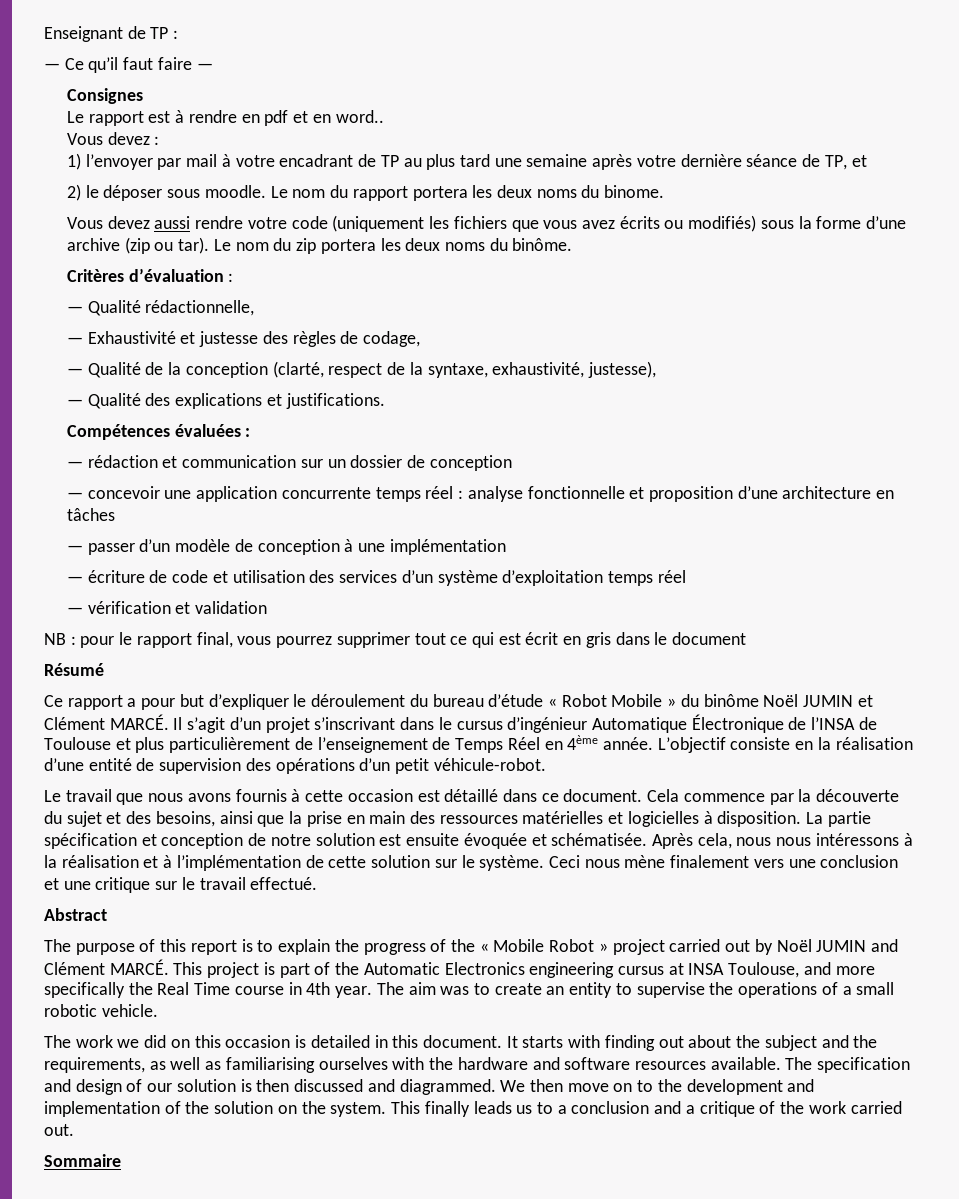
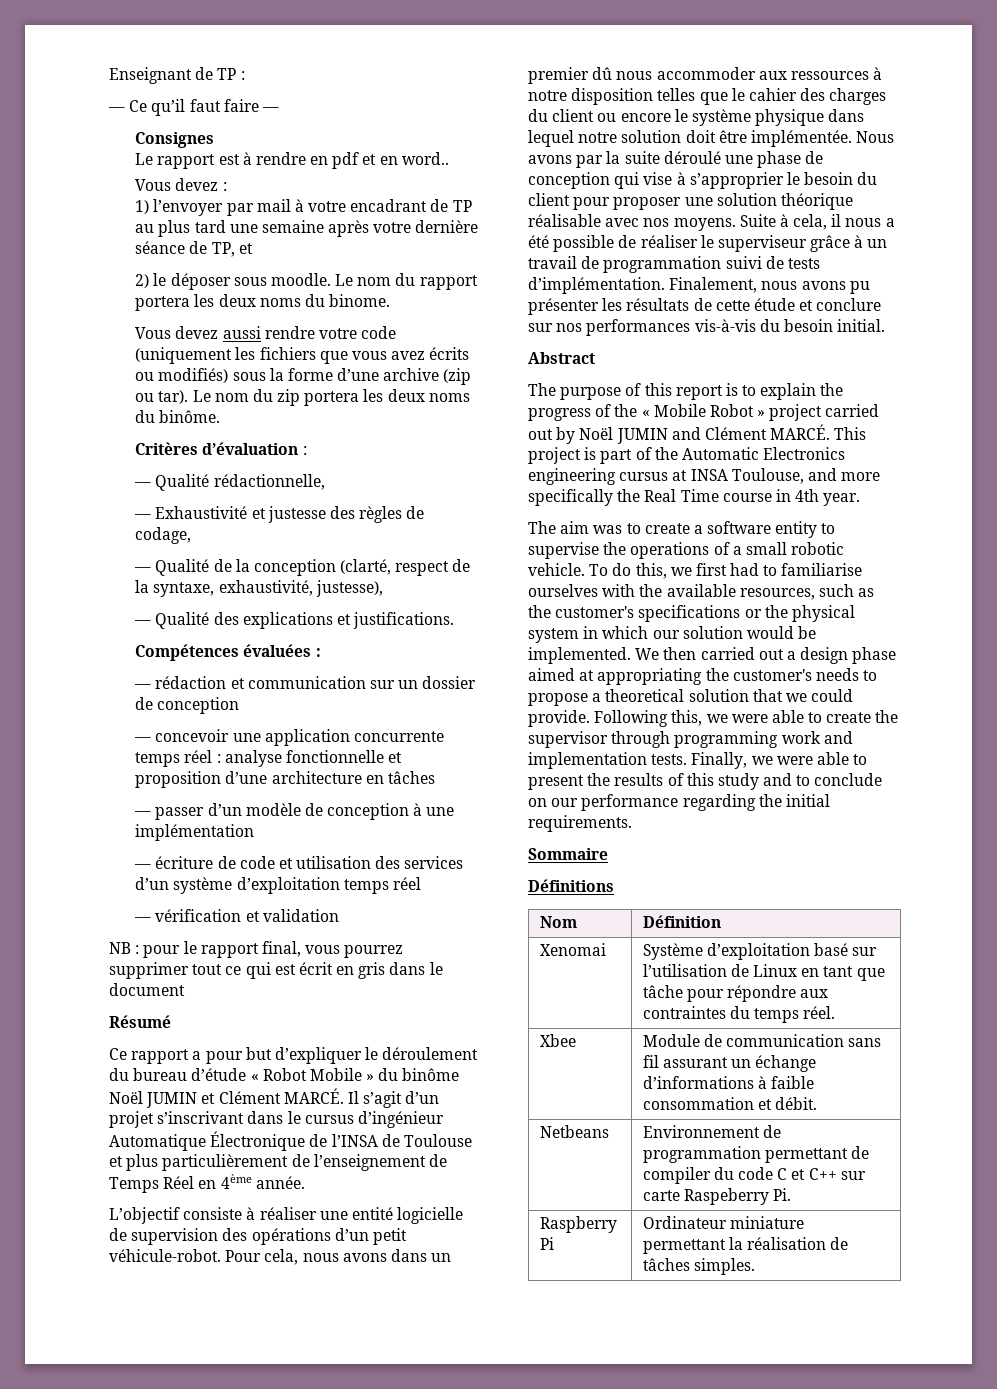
(653, 743) none -> (305, 1182) //
[795,737,913,750] [44,758,132,771] en la réalisation d’une entité -> [246,1207,464,1224] à réaliser une entité logicielle
[44,789,900,805] [44,811,871,827] [44,833,913,849] [44,855,899,871] [44,877,318,893] // Le travail que nous avons fournis à cette occasion est détaillé dans ce document. Cela commence par la découverte du sujet et des besoins, ainsi que la prise en main des ressources matérielles et logicielles à disposition. La partie spécification et conception de notre solution est ensuite évoquée et schématisée. Après cela, nous nous intéressons à la réalisation et à l’implémentation de cette solution sur le système. Ceci nous mène finalement vers une conclusion et une critique sur le travail effectué. -> [225,1249,452,1265] [528,67,883,84] [528,88,887,105] [528,109,865,126] [528,130,895,147] [528,151,824,168] [528,172,878,189] [528,193,853,210] [528,214,895,231] [528,235,888,252] [528,256,820,273] [528,277,870,294] [528,298,882,315] [528,319,886,336] Pour cela, nous avons dans un premier dû nous accommoder aux ressources à notre disposition telles que le cahier des charges du client ou encore le système physique dans lequel notre solution doit être implémentée. Nous avons par la suite déroulé une phase de conception qui vise à s’approprier le besoin du client pour proposer une solution théorique réalisable avec nos moyens. Suite à cela, il nous a été possible de réaliser le superviseur grâce à un travail de programmation suivi de tests d’implémentation. Finalement, nous avons pu présenter les résultats de cette étude et conclure sur nos performances vis-à-vis du besoin initial.
(373, 992) none -> (861, 499) //
[546,986,565,995] an -> [693,521,772,534] a software
[44,1035,878,1051] [44,1057,911,1073] [44,1079,815,1095] [44,1101,902,1117] [44,1124,74,1136] [44,1154,121,1167] // The work we did on this occasion is detailed in this document. It starts with finding out about the subject and the requirements, as well as familiarising ourselves with the hardware and software resources available. The specification and design of our solution is then discussed and diagrammed. We then move on to the development and implementation of the solution on the system. This finally leads us to a conclusion and a critique of the work carried out. // Sommaire -> [589,563,863,579] [528,584,875,600] [528,605,855,622] [528,626,817,643] [528,647,897,664] [528,668,878,685] [528,689,854,706] [528,710,899,727] [528,731,853,748] [528,752,868,769] [528,773,883,790] [528,794,830,811] [528,815,632,832] [528,848,608,860] [528,879,614,892] [539,916,577,928] [642,915,721,928] [539,943,606,956] [642,943,878,960] [642,964,885,981] [642,985,829,1002] [642,1006,836,1023] [539,1034,576,1047] [642,1034,882,1047] [642,1055,817,1072] [642,1076,814,1089] [642,1097,817,1110] [539,1125,609,1138] [642,1125,781,1138] [642,1146,869,1163] [642,1167,866,1184] [642,1188,791,1205] [539,1216,617,1233] [539,1237,554,1250] [642,1216,804,1229] [642,1237,849,1254] [642,1258,755,1275] To do this, we first had to familiarise ourselves with the available resources, such as the customer's specifications or the physical system in which our solution would be implemented. We then carried out a design phase aimed at appropriating the customer's needs to propose a theoretical solution that we could provide. Following this, we were able to create the supervisor through programming work and implementation tests. Finally, we were able to present the results of this study and to conclude on our performance regarding the initial requirements. // Sommaire // Définitions // Nom | Définition // Xenomai | Système d’exploitation basé sur l’utilisation de Linux en tant que tâche pour répondre aux contraintes du temps réel. // Xbee | Module de communication sans fil assurant un échange d’informations à faible consommation et débit. // Netbeans | Environnement de programmation permettant de compiler du code C et C++ sur carte Raspeberry Pi. // Raspberry Pi | Ordinateur miniature permettant la réalisation de tâches simples.

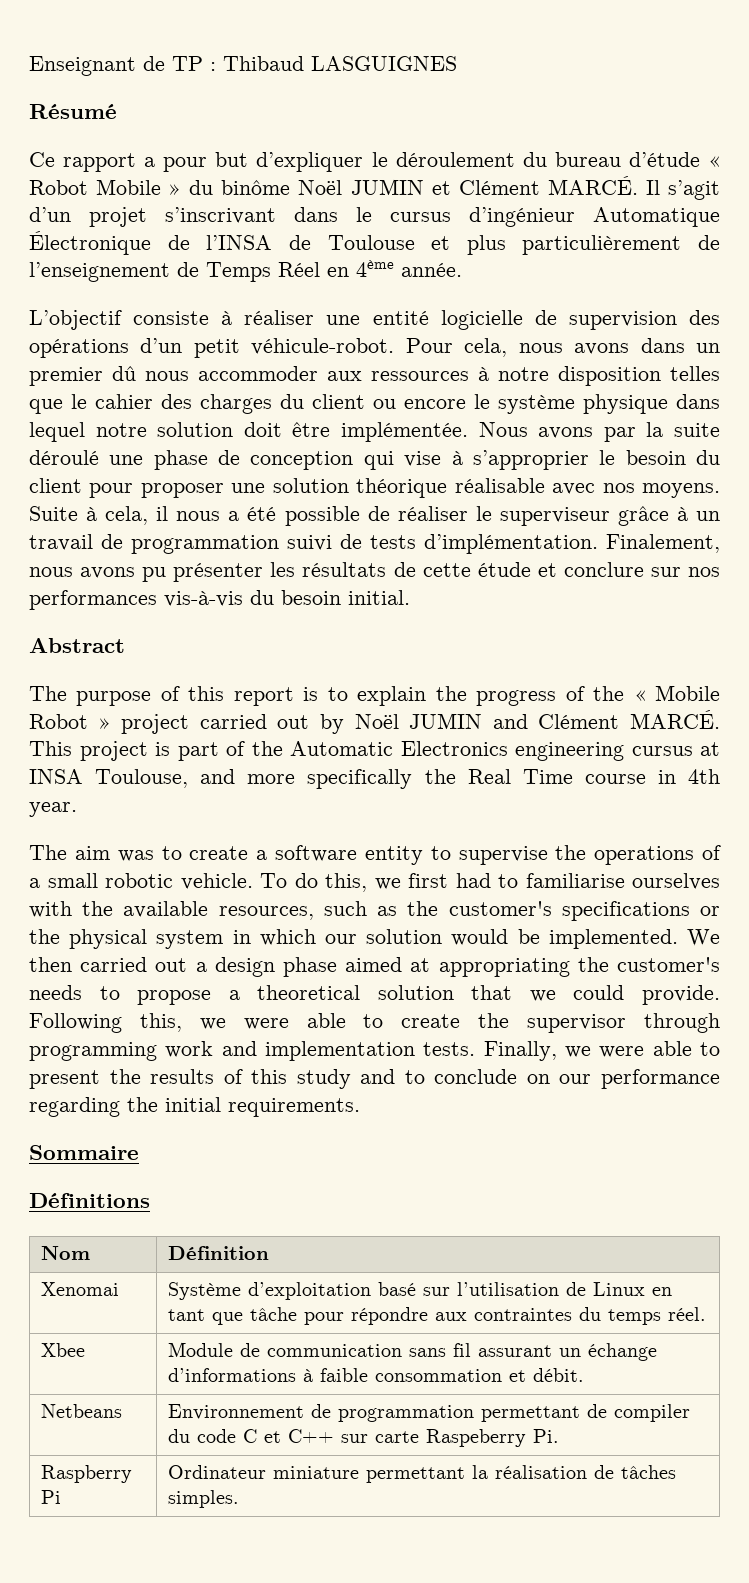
[108,99,279,116] [135,132,215,148] [135,152,449,169] [135,178,227,191] [135,199,472,216] [135,220,479,237] [135,241,253,257] [135,273,478,290] [135,294,391,311] [135,326,397,339] [135,347,470,364] [135,368,472,385] [135,389,470,406] [135,410,221,423] [135,442,307,455] [134,474,325,491] [134,506,425,523] [135,527,192,544] [134,559,471,576] [135,580,383,597] [134,612,455,629] [135,644,321,661] [134,676,477,689] [135,697,240,714] [134,729,444,746] [135,750,403,767] [135,771,435,788] [134,803,455,820] [135,824,255,841] [134,856,464,869] [135,877,421,894] [134,909,339,922] [109,941,404,958] [109,962,443,979] [109,983,185,996] // — Ce qu’il faut faire — // Consignes // Le rapport est à rendre en pdf et en word.. // Vous devez : // 1) l’envoyer par mail à votre encadrant de TP au plus tard une semaine après votre dernière séance de TP, et // 2) le déposer sous moodle. Le nom du rapport portera les deux noms du binome. // Vous devez aussi rendre votre code (uniquement les fichiers que vous avez écrits ou modifiés) sous la forme d’une archive (zip ou tar). Le nom du zip portera les deux noms du binôme. // Critères d’évaluation : // — Qualité rédactionnelle, // — Exhaustivité et justesse des règles de codage, // — Qualité de la conception (clarté, respect de la syntaxe, exhaustivité, justesse), // — Qualité des explications et justifications. // Compétences évaluées : // — rédaction et communication sur un dossier de conception // — concevoir une application concurrente temps réel : analyse fonctionnelle et proposition d’une architecture en tâches // — passer d’un modèle de conception à une implémentation // — écriture de code et utilisation des services d’un système d’exploitation temps réel // — vérification et validation // NB : pour le rapport final, vous pourrez supprimer tout ce qui est écrit en gris dans le document -> [223,56,457,71] Thibaud LASGUIGNES

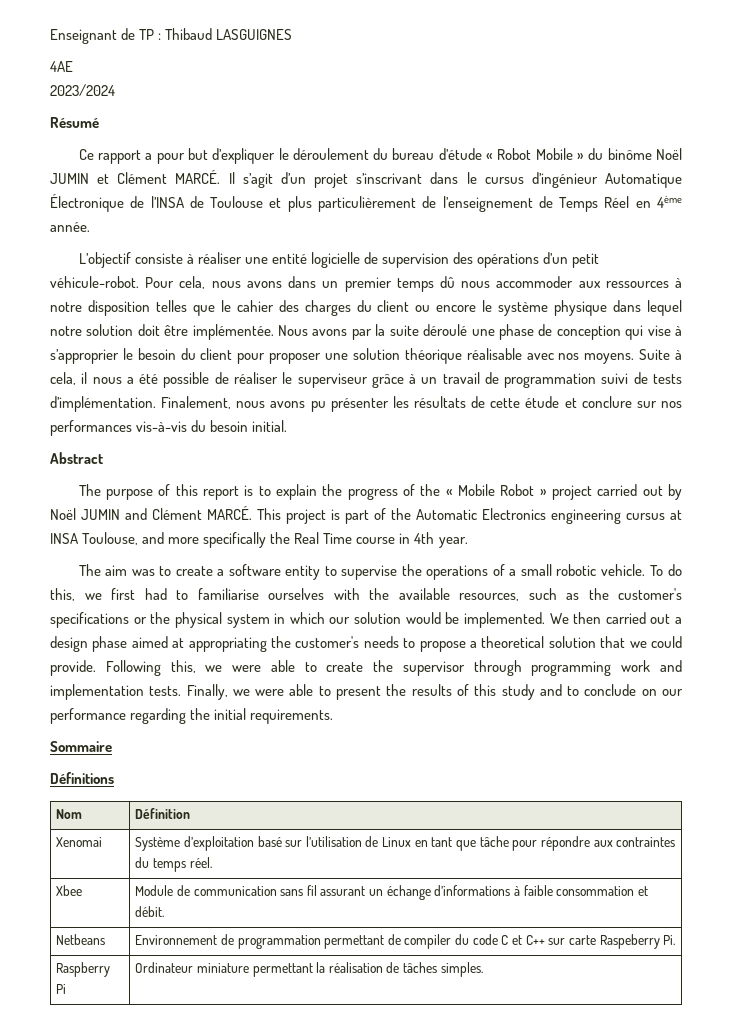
(457, 63) none -> [50,61,73,72] [50,84,115,96] // 4AE // 2023/2024
(103, 376) none -> [396,278,434,292] temps

